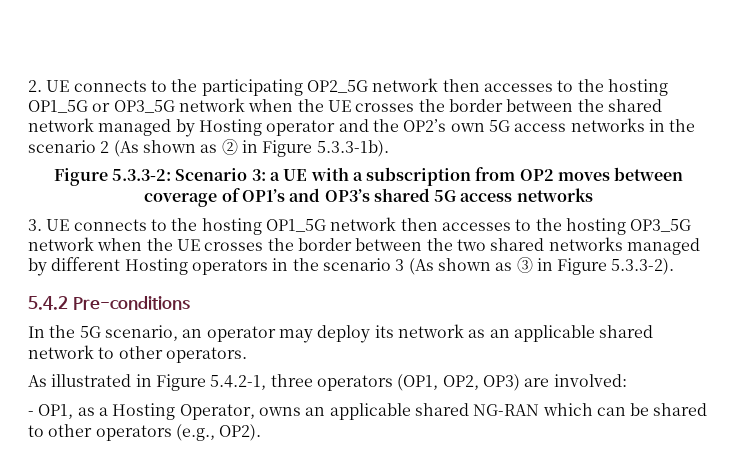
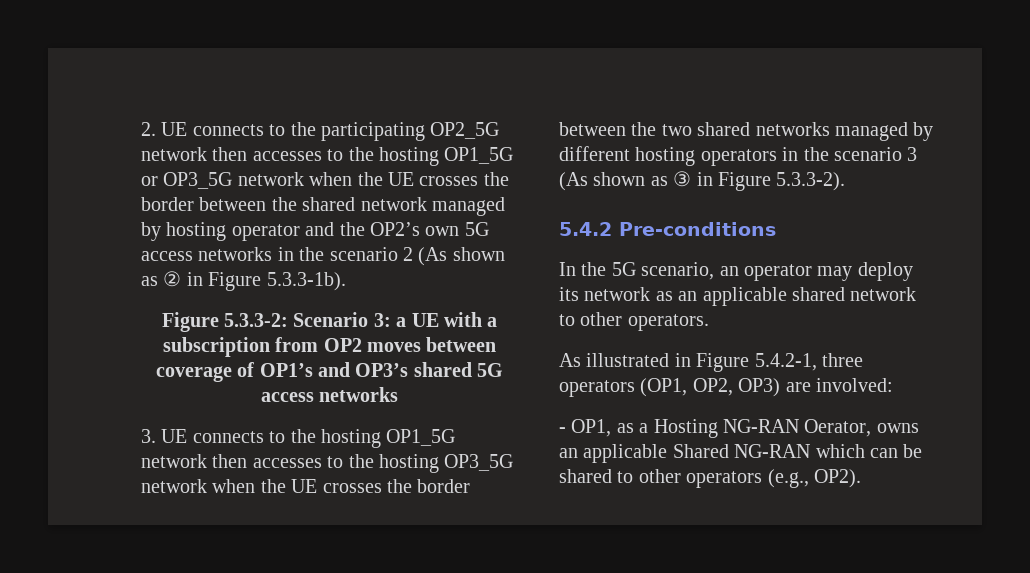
[198,119,262,136] Hosting -> [166,222,227,241] hosting
[124,258,188,275] Hosting -> [635,147,696,166] hosting
[179,404,255,420] Operator, -> [723,419,872,437] NG-RAN Oerator,
[414,403,469,416] shared -> [672,444,729,458] Shared

